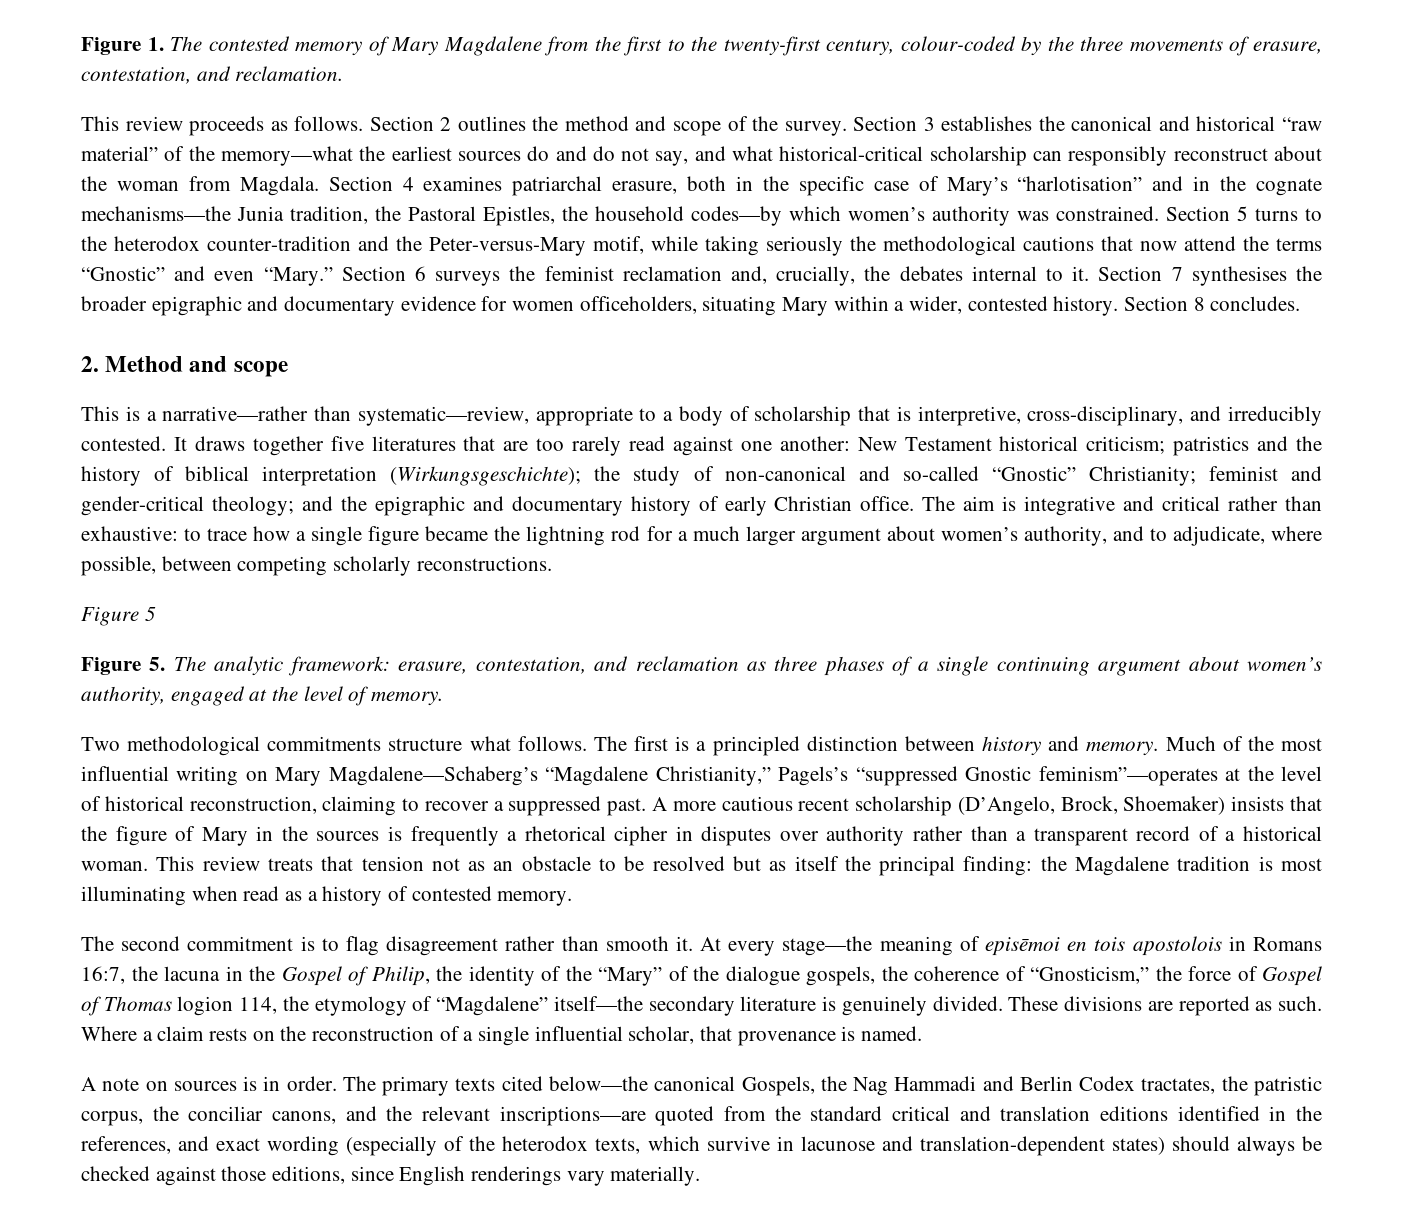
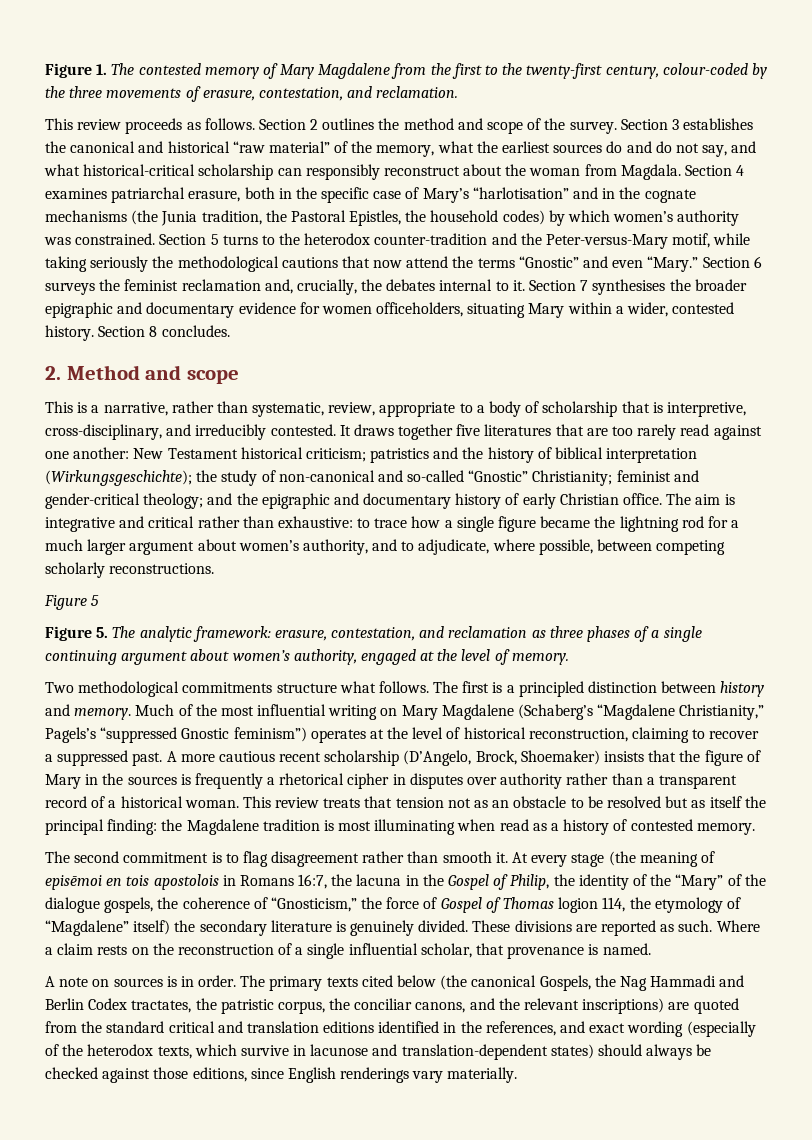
[220,146,353,166] memory—what -> [376,141,474,157] memory, what
[81,206,231,221] mechanisms—the -> [45,210,159,225] mechanisms (the
[691,206,782,226] codes—by -> [502,210,565,226] codes) by
[162,406,529,426] narrative—rather than systematic—review, -> [103,401,376,417] narrative, rather than systematic, review,
[328,766,538,786] Magdalene—Schaberg’s -> [441,704,594,720] Magdalene (Schaberg’s
[1038,766,1218,786] feminism”—operates -> [233,727,366,743] feminism”) operates
[782,936,873,956] stage—the -> [571,851,636,867] stage (the
[553,996,643,1011] itself—the -> [133,920,196,935] itself) the
[549,1076,648,1091] below—the -> [397,975,468,990] below (the
[499,1106,646,1126] inscriptions—are -> [582,998,690,1014] inscriptions) are

